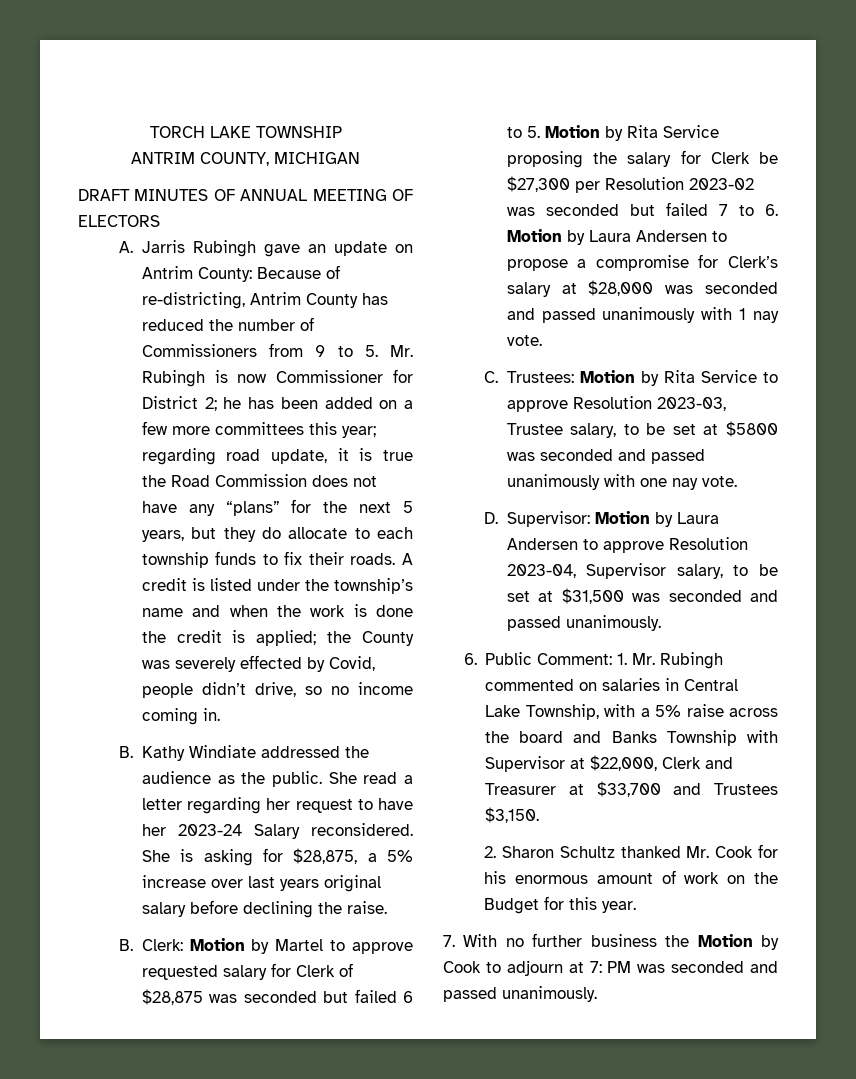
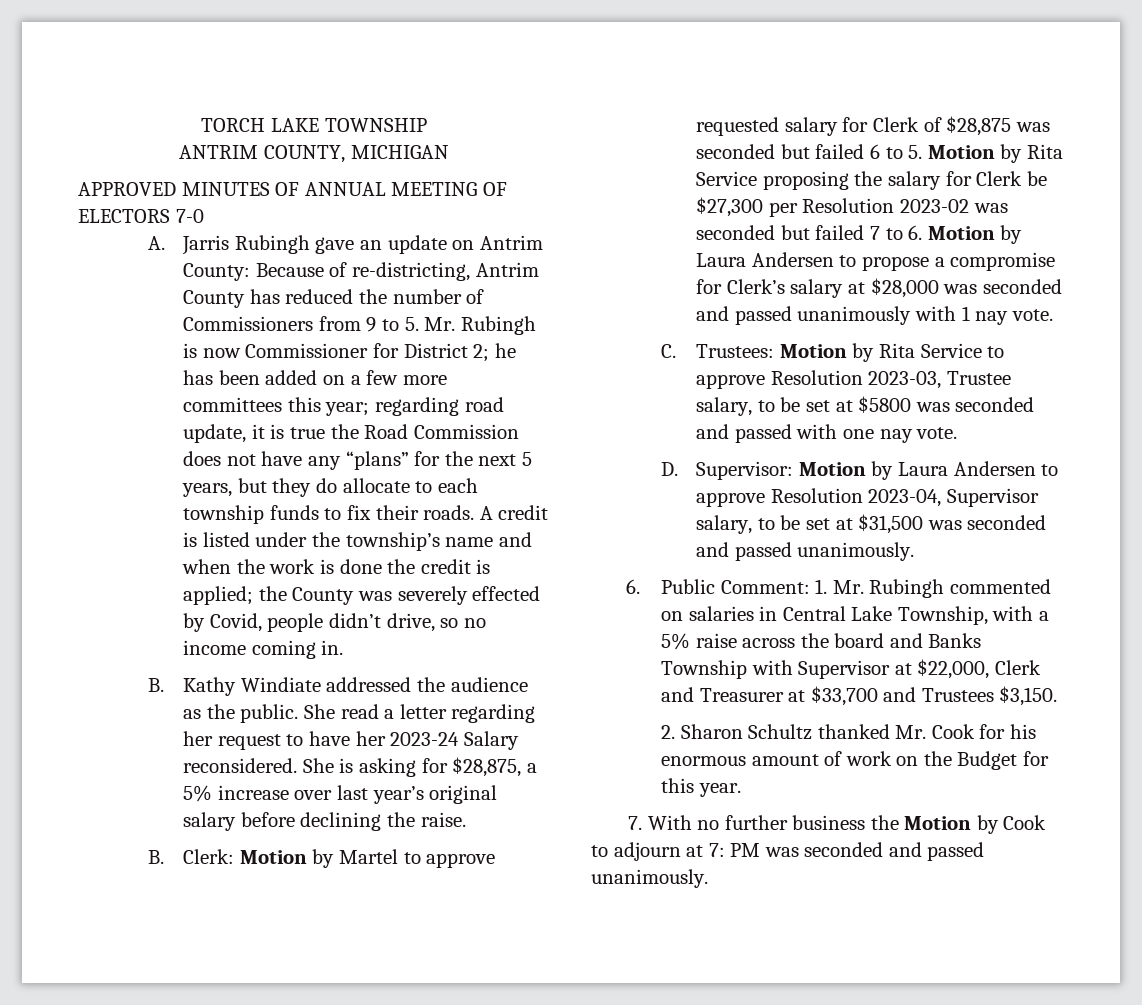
[78,189,130,201] DRAFT -> [78,182,176,196] APPROVED
(160, 221) none -> [175,209,204,223] 7-0
[279,879,319,891] years -> [372,786,424,804] year’s
[506,474,600,490] unanimously -> (792, 433) none

